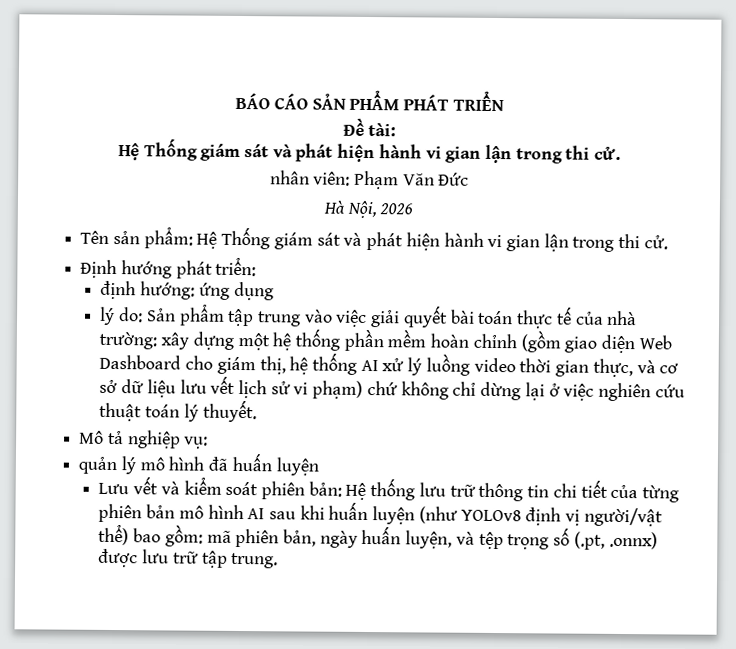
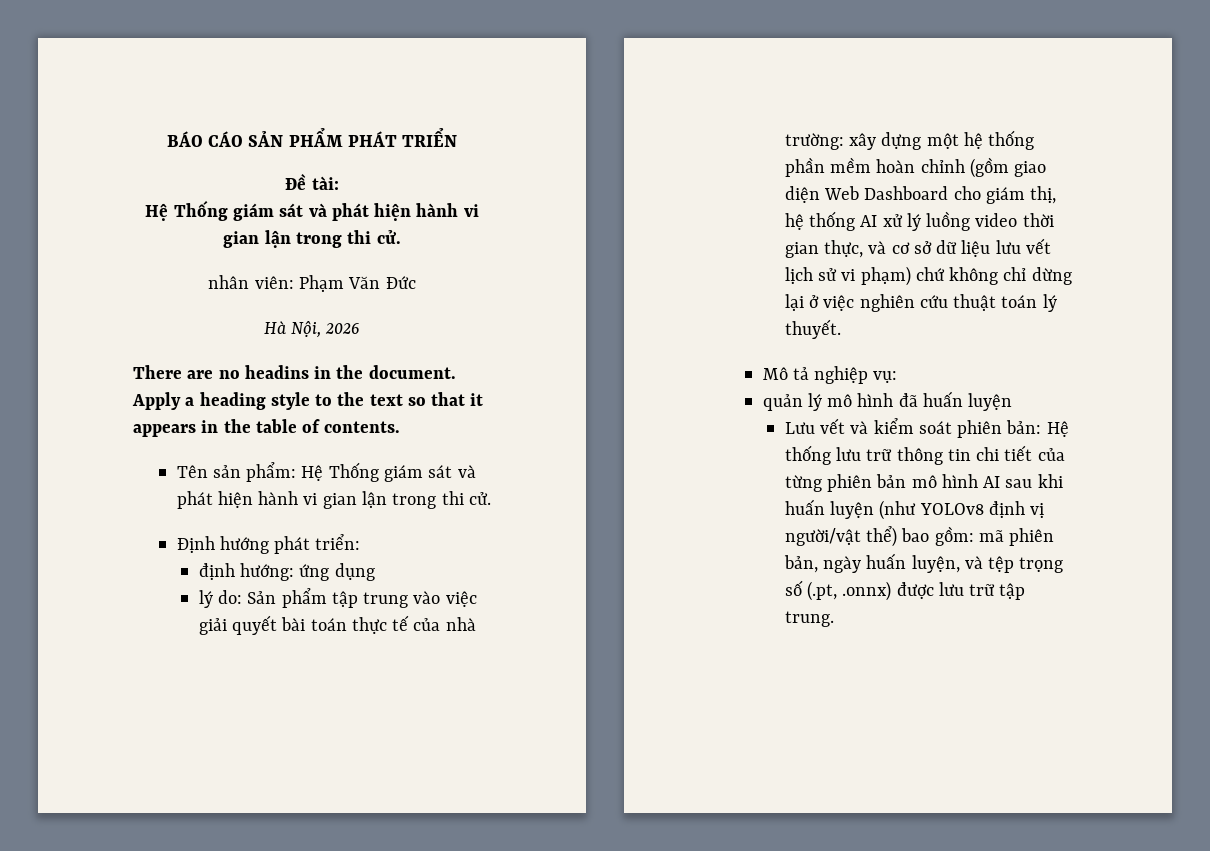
(414, 209) none -> [133,365,456,379] [132,392,484,410] [133,419,401,437] // There are no headins in the document. Apply a heading style to the text so that it appears in the table of contents.

